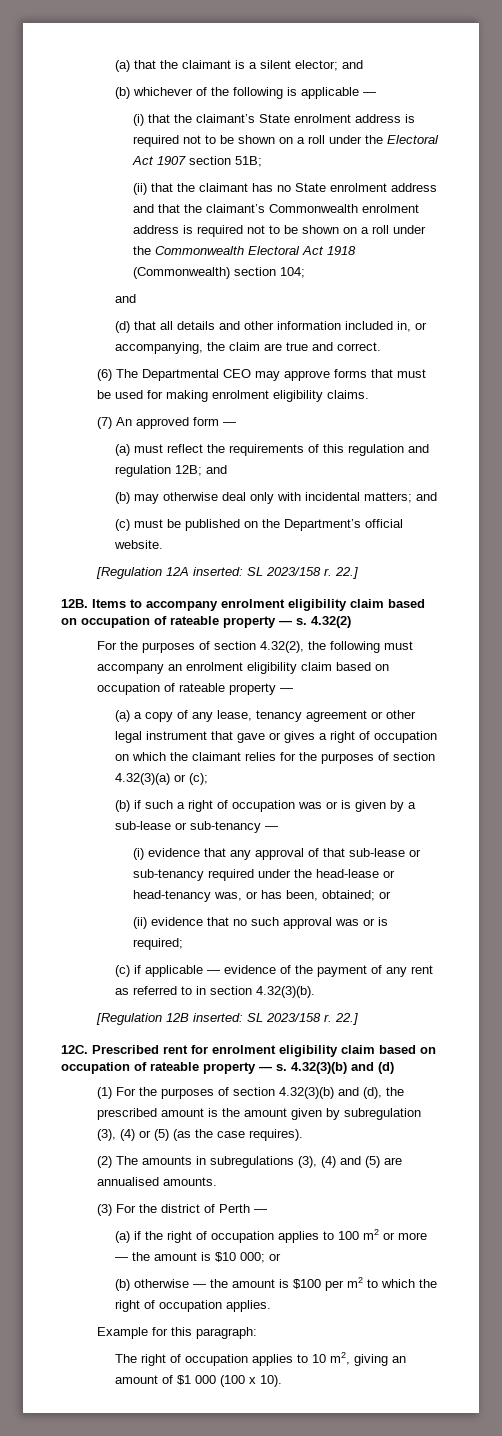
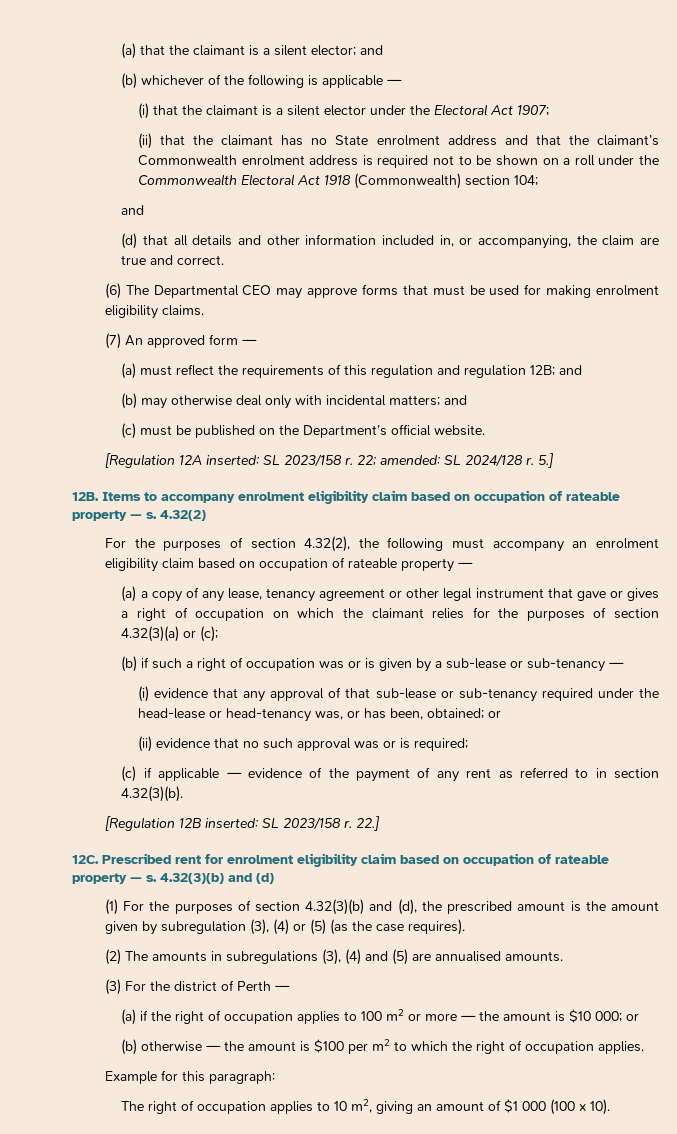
[195,114,415,123] [132,135,325,147] claimant’s State enrolment address is required not to be shown on a roll -> [205,105,366,116] claimant is a silent elector
[156,156,262,167] 1907 section 51B; -> [516,105,549,116] 1907;
[334,567,358,579] 22.] -> [356,453,554,468] 22; amended: SL 2024/128 r. 5.]

